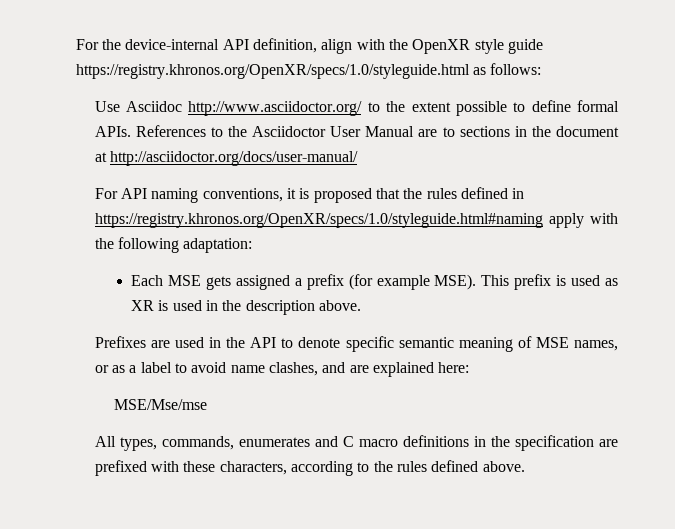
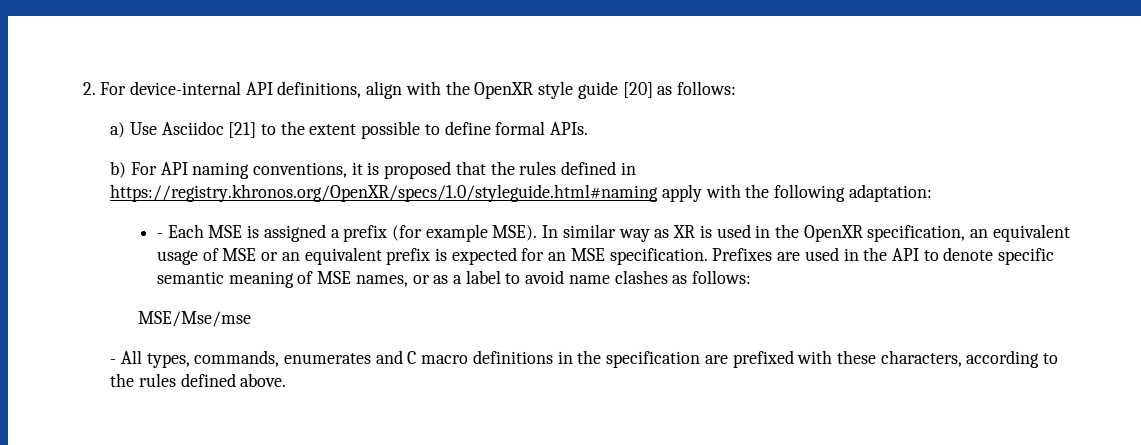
[75,39,122,50] For the -> [82,82,127,95] 2. For
[253,38,318,53] definition, -> [277,81,362,98] definitions,
[75,63,542,79] https://registry.khronos.org/OpenXR/specs/1.0/styleguide.html as follows: // -> [622,81,736,98] [110,122,126,138] [20] as follows: // a)
[188,101,363,116] http://www.asciidoctor.org/ -> [228,122,257,138] [21]
[135,125,619,137] [94,151,359,166] References to the Asciidoctor User Manual are to sections in the document at http://asciidoctor.org/docs/user-manual/ // -> [110,161,127,178] // b)
(253, 245) none -> [156,233,163,238] -
[205,276,231,290] gets -> [247,225,260,238] is
[481,274,601,290] This prefix is used -> [542,224,650,242] In similar way
[245,300,362,315] description above. // -> [803,224,1070,242] [156,247,708,265] OpenXR specification, an equivalent usage of MSE or an equivalent prefix is expected for an MSE specification.
[268,362,470,377] clashes, and are explained here: -> [614,270,752,284] clashes as follows:
(207, 404) none -> [110,359,117,364] -

